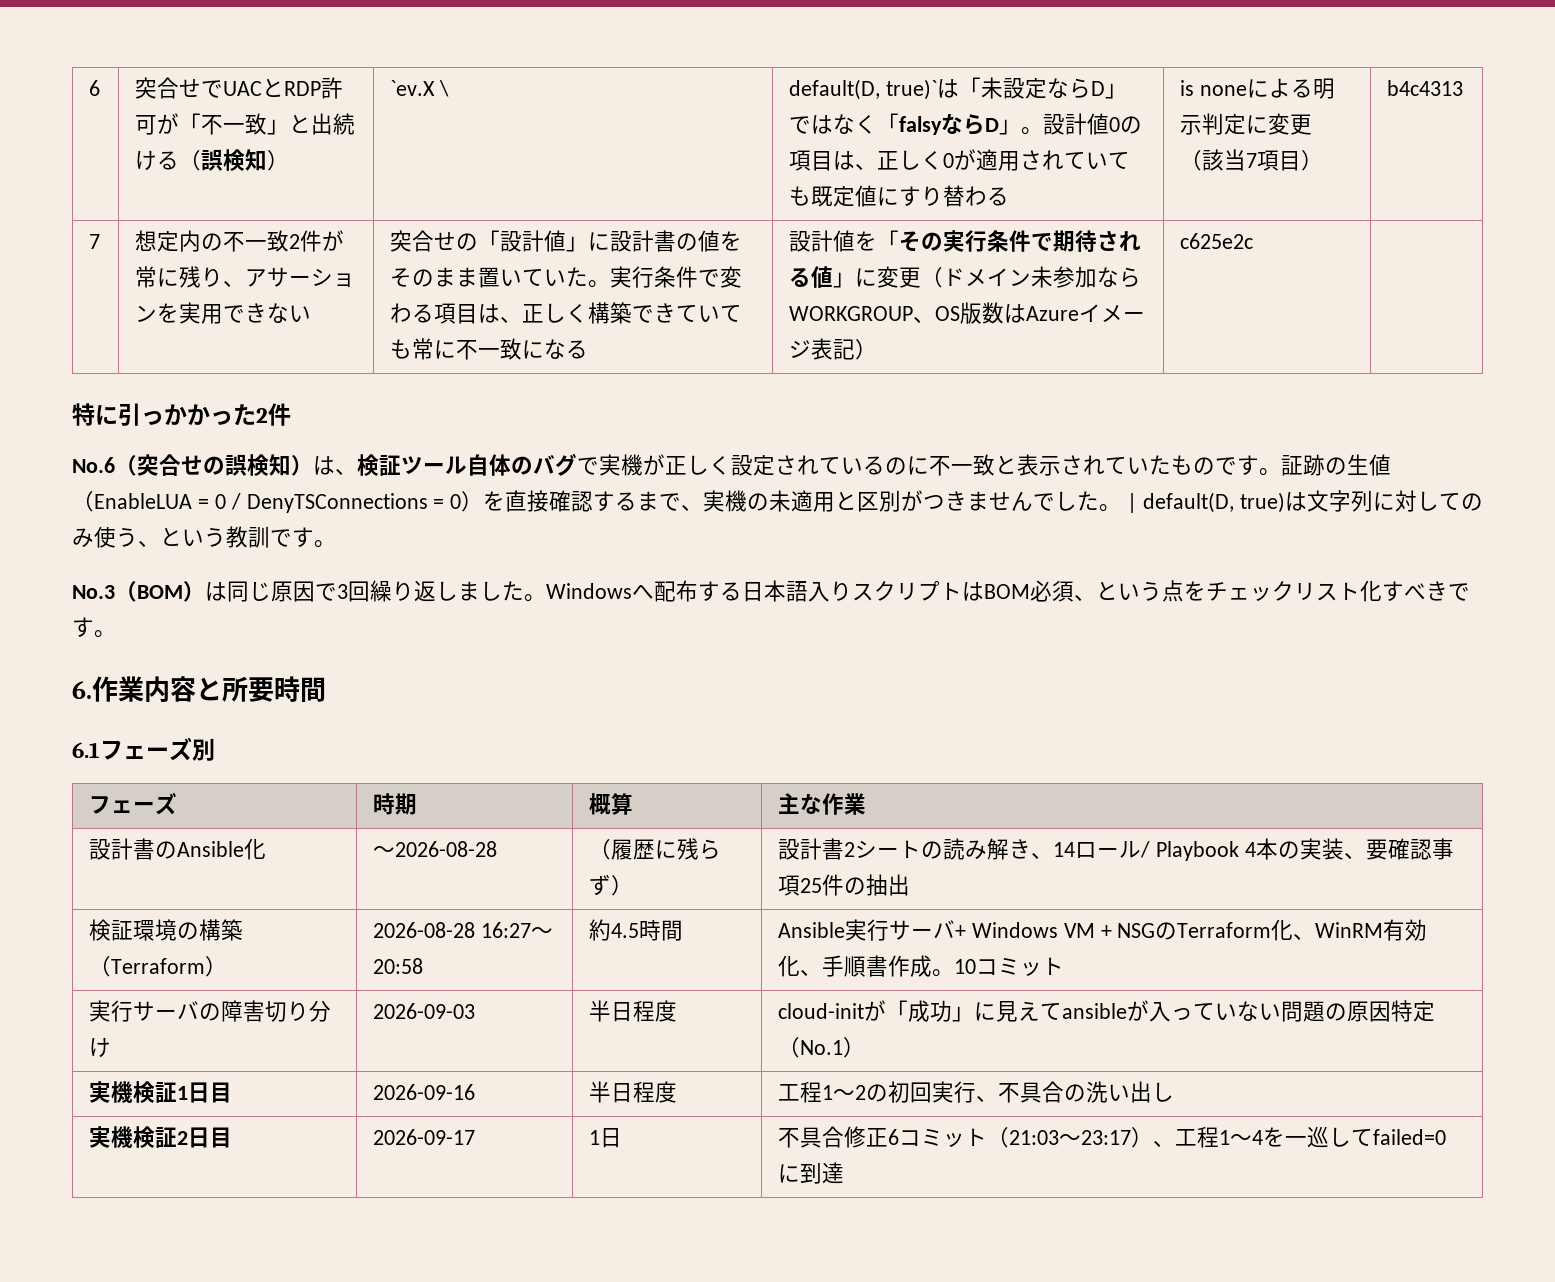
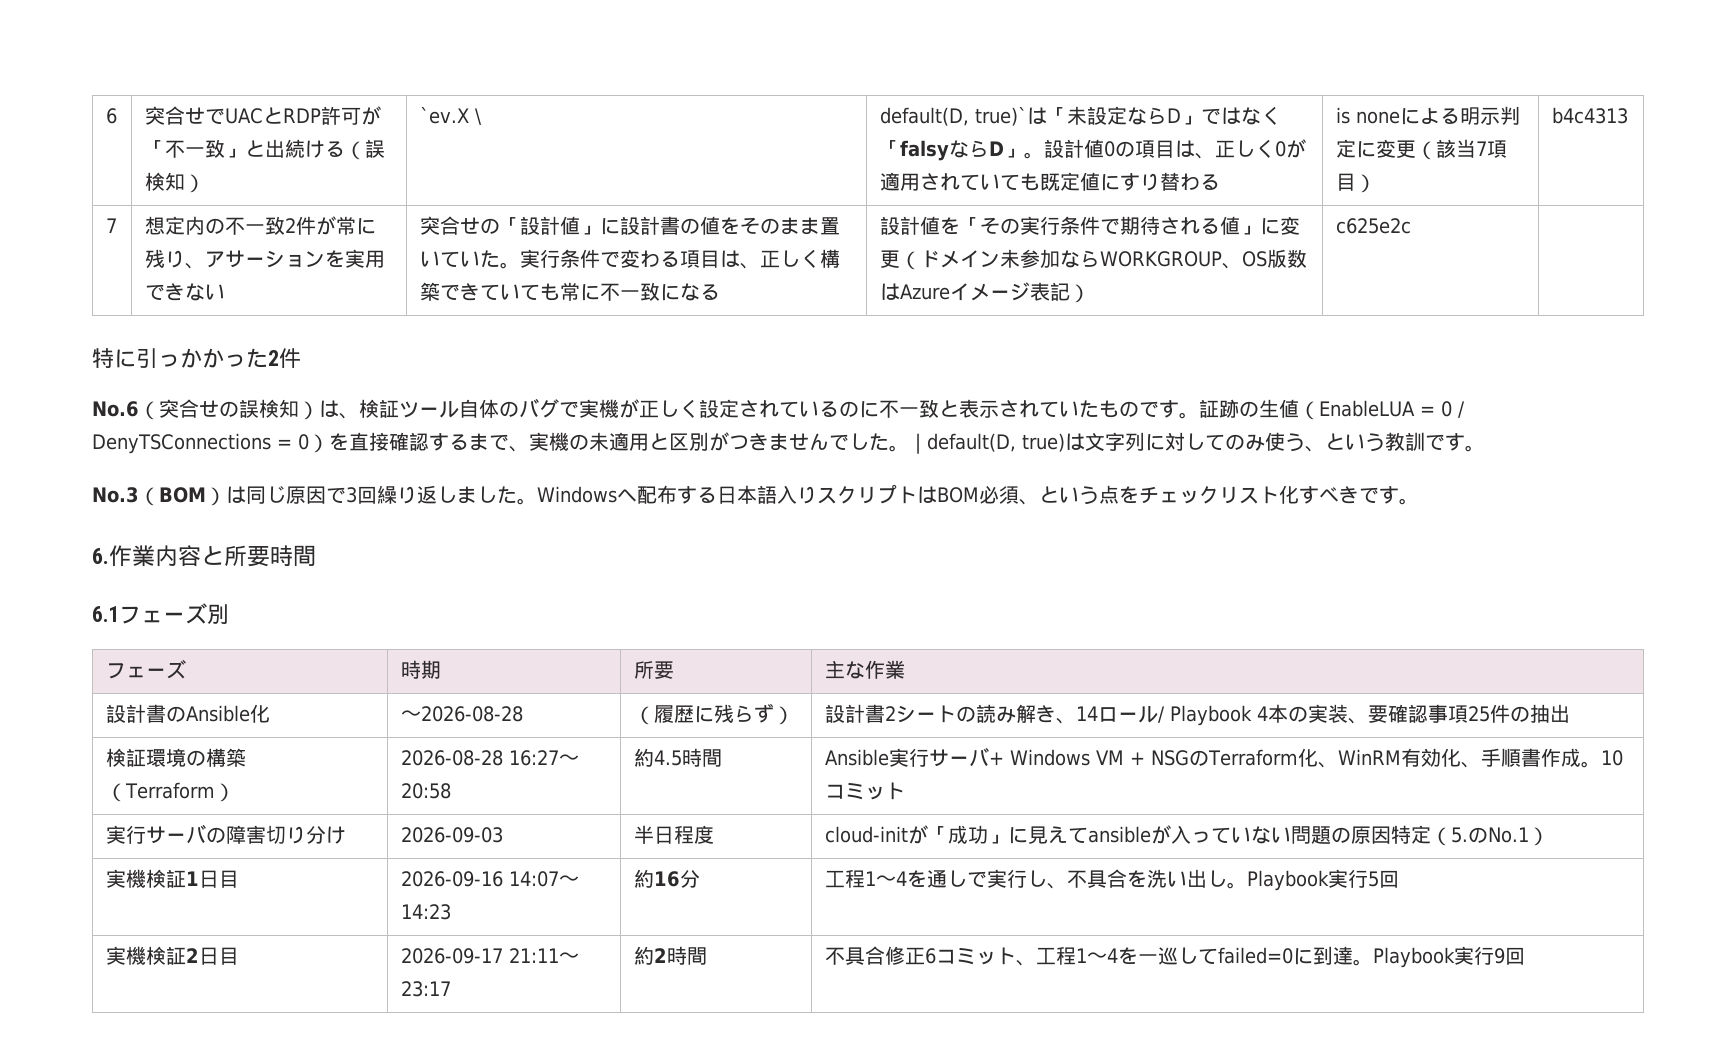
[589,793,634,815] 概算 -> [633,661,674,679] 所要
(801, 1047) none -> [1450,827,1488,843] 5.の
[589,1081,678,1103] [778,1081,977,1103] | 半日程度 | 工程1〜2の初回実行 -> [508,871,579,887] [400,904,451,920] [633,869,700,888] [824,869,1047,888] 14:07〜14:23 | 約16分 | 工程1〜4を通しで実行し
[1064,1084,1087,1102] の -> [1126,870,1147,888] を
(1175, 1092) none -> [1226,869,1399,891] 。Playbook実行5回
[589,1128,623,1148] | 1日 -> [508,948,579,963] [400,981,451,997] [633,946,707,965] 21:11〜23:17 | 約2時間
[987,1127,1154,1148] （21:03〜23:17） -> (1016, 956) none
(845, 1173) none -> [1352,946,1525,968] 。Playbook実行9回

